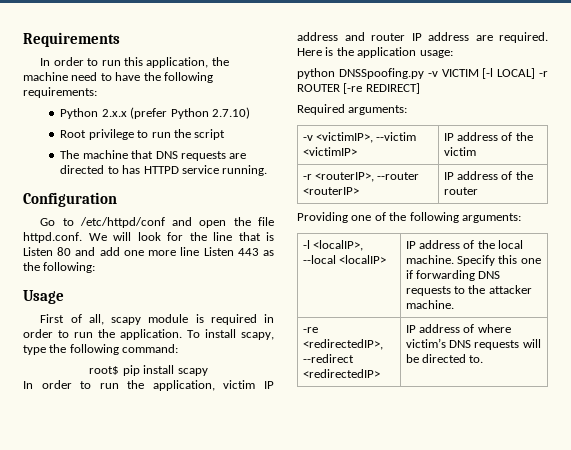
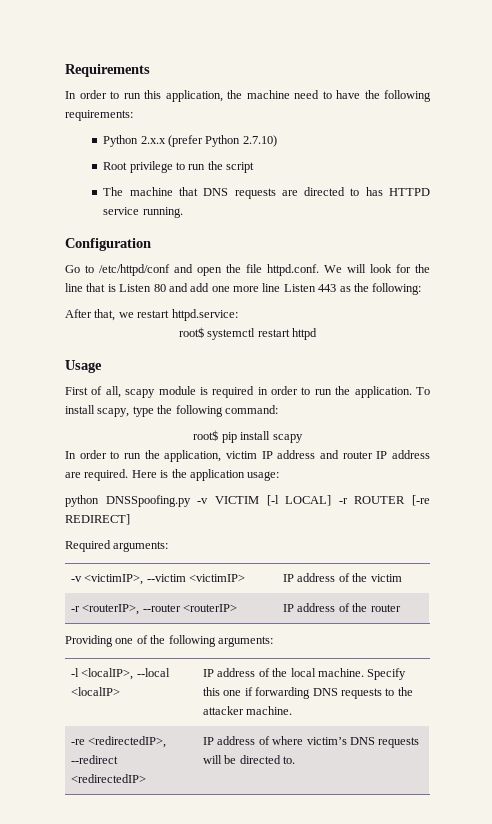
(96, 267) none -> [65,309,238,321] [178,327,318,340] // After that, we restart httpd.service: // root$ systemctl restart httpd

